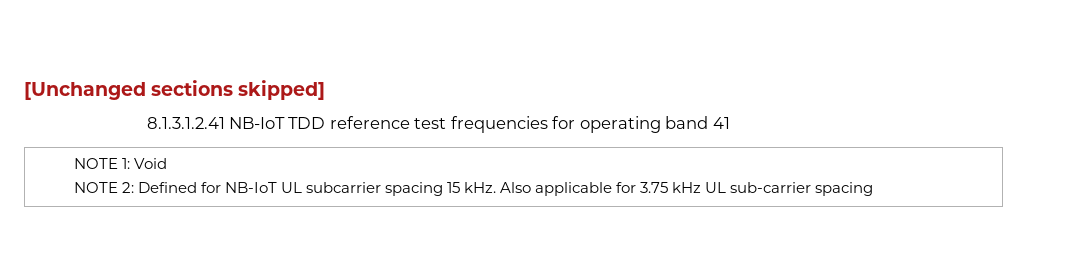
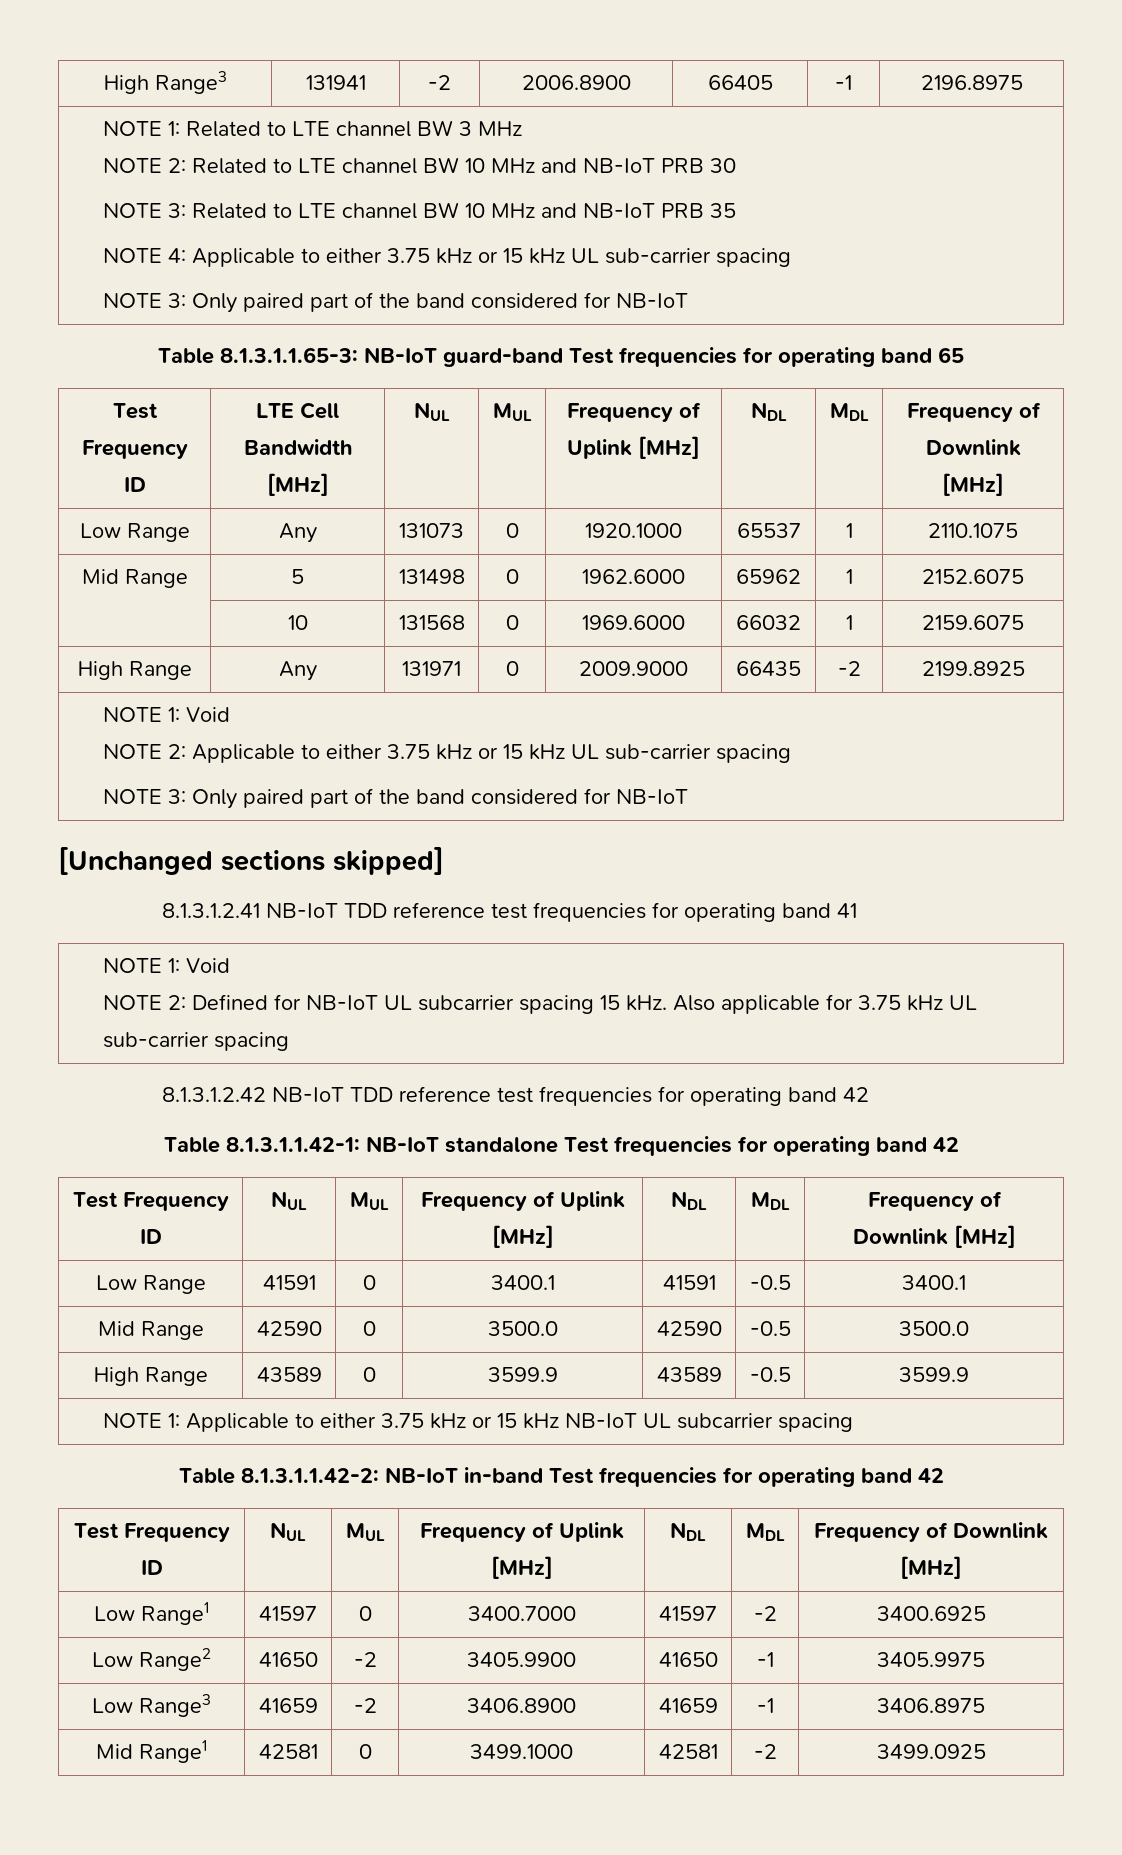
(24, 91) none -> [103,71,227,94] [305,75,366,90] [428,75,451,90] [521,75,631,90] [707,75,773,90] [835,75,852,90] [920,75,1023,90] [102,120,522,137] [102,157,736,174] [102,202,736,219] [102,248,791,267] [102,292,688,313] [158,347,964,367] [112,403,158,419] [81,440,188,459] [123,477,146,492] [256,402,339,419] [243,439,352,455] [266,473,329,496] [413,402,450,421] [492,403,532,421] [567,402,701,422] [567,436,700,459] [750,402,787,421] [829,403,869,421] [906,402,1041,422] [925,439,1021,456] [942,473,1004,496] [79,523,190,542] [278,523,317,543] [399,523,464,538] [505,523,519,538] [585,523,682,538] [736,523,801,538] [845,523,853,538] [928,523,1018,538] [81,569,188,588] [291,569,304,584] [398,569,465,584] [505,569,519,584] [582,569,685,584] [736,569,801,584] [845,569,853,584] [922,569,1024,584] [287,615,308,630] [398,615,465,630] [505,615,519,630] [582,615,685,630] [736,615,801,630] [845,615,853,630] [922,615,1024,630] [77,661,192,680] [278,661,317,681] [402,661,461,676] [505,661,519,676] [579,661,688,676] [736,661,801,676] [837,661,861,676] [921,661,1025,676] [102,707,230,722] [102,744,791,763] [102,788,688,809] High Range3 | 131941 | -2 | 2006.8900 | 66405 | -1 | 2196.8975 // NOTE 1: Related to LTE channel BW 3 MHz // NOTE 2: Related to LTE channel BW 10 MHz and NB-IoT PRB 30 // NOTE 3: Related to LTE channel BW 10 MHz and NB-IoT PRB 35 // NOTE 4: Applicable to either 3.75 kHz or 15 kHz UL sub-carrier spacing // NOTE 3: Only paired part of the band considered for NB-IoT // Table 8.1.3.1.1.65-3: NB-IoT guard-band Test frequencies for operating band 65 // Test Frequency ID | LTE Cell Bandwidth [MHz] | NUL | MUL | Frequency of Uplink [MHz] | NDL | MDL | Frequency of Downlink [MHz] // Low Range | Any | 131073 | 0 | 1920.1000 | 65537 | 1 | 2110.1075 // Mid Range | 5 | 131498 | 0 | 1962.6000 | 65962 | 1 | 2152.6075 // | 10 | 131568 | 0 | 1969.6000 | 66032 | 1 | 2159.6075 // High Range | Any | 131971 | 0 | 2009.9000 | 66435 | -2 | 2199.8925 // NOTE 1: Void // NOTE 2: Applicable to either 3.75 kHz or 15 kHz UL sub-carrier spacing // NOTE 3: Only paired part of the band considered for NB-IoT //
(874, 189) none -> [162,1086,870,1106] [163,1136,959,1156] [72,1192,229,1211] [139,1229,162,1244] [271,1191,307,1210] [349,1192,389,1210] [420,1191,625,1211] [491,1225,554,1248] [671,1191,707,1210] [750,1192,790,1210] [867,1191,1002,1211] [852,1225,1016,1248] [95,1275,206,1294] [262,1275,316,1290] [362,1275,376,1290] [490,1275,555,1290] [662,1275,716,1290] [749,1275,791,1290] [902,1275,966,1290] [97,1321,204,1340] [256,1321,322,1336] [362,1321,376,1336] [487,1321,558,1336] [656,1321,722,1336] [749,1321,791,1336] [899,1321,969,1336] [93,1367,208,1386] [256,1367,322,1382] [362,1367,376,1382] [487,1367,558,1382] [656,1367,722,1382] [749,1367,791,1382] [899,1367,969,1382] [102,1413,853,1432] [178,1467,944,1487] [73,1523,230,1542] [140,1560,163,1575] [270,1522,306,1541] [345,1523,385,1541] [419,1522,624,1542] [490,1556,553,1579] [670,1522,706,1541] [745,1523,785,1541] [814,1522,1048,1542] [900,1556,962,1579] [94,1602,209,1625] [259,1606,317,1621] [358,1606,372,1621] [467,1606,576,1621] [659,1606,717,1621] [753,1606,777,1621] [876,1606,986,1621] [92,1648,211,1671] [258,1652,318,1667] [353,1652,377,1667] [467,1652,576,1667] [658,1652,718,1667] [756,1652,774,1667] [877,1652,985,1667] [92,1694,211,1717] [258,1698,318,1713] [353,1698,377,1713] [467,1698,576,1713] [658,1698,718,1713] [756,1698,774,1713] [877,1698,985,1713] [96,1740,207,1763] [258,1744,318,1759] [358,1744,372,1759] [470,1744,573,1759] [658,1744,718,1759] [753,1744,777,1759] [876,1744,986,1759] // 8.1.3.1.2.42 NB-IoT TDD reference test frequencies for operating band 42 // Table 8.1.3.1.1.42-1: NB-IoT standalone Test frequencies for operating band 42 // Test Frequency ID | NUL | MUL | Frequency of Uplink [MHz] | NDL | MDL | Frequency of Downlink [MHz] // Low Range | 41591 | 0 | 3400.1 | 41591 | -0.5 | 3400.1 // Mid Range | 42590 | 0 | 3500.0 | 42590 | -0.5 | 3500.0 // High Range | 43589 | 0 | 3599.9 | 43589 | -0.5 | 3599.9 // NOTE 1: Applicable to either 3.75 kHz or 15 kHz NB-IoT UL subcarrier spacing // Table 8.1.3.1.1.42-2: NB-IoT in-band Test frequencies for operating band 42 // Test Frequency ID | NUL | MUL | Frequency of Uplink [MHz] | NDL | MDL | Frequency of Downlink [MHz] // Low Range1 | 41597 | 0 | 3400.7000 | 41597 | -2 | 3400.6925 // Low Range2 | 41650 | -2 | 3405.9900 | 41650 | -1 | 3405.9975 // Low Range3 | 41659 | -2 | 3406.8900 | 41659 | -1 | 3406.8975 // Mid Range1 | 42581 | 0 | 3499.1000 | 42581 | -2 | 3499.0925

